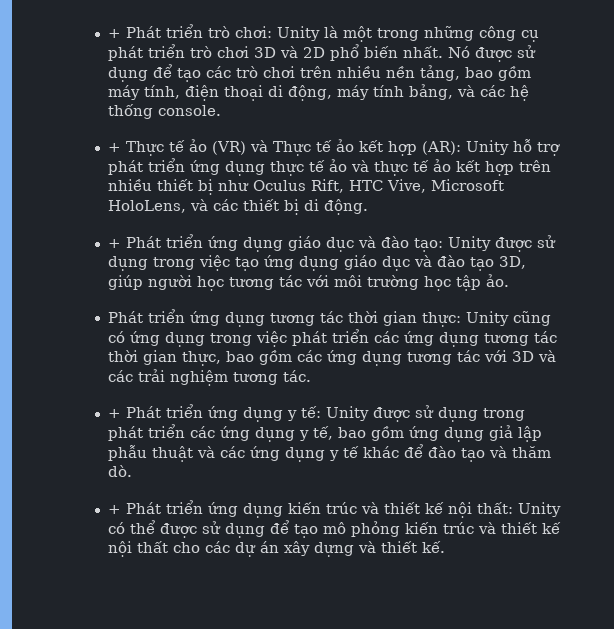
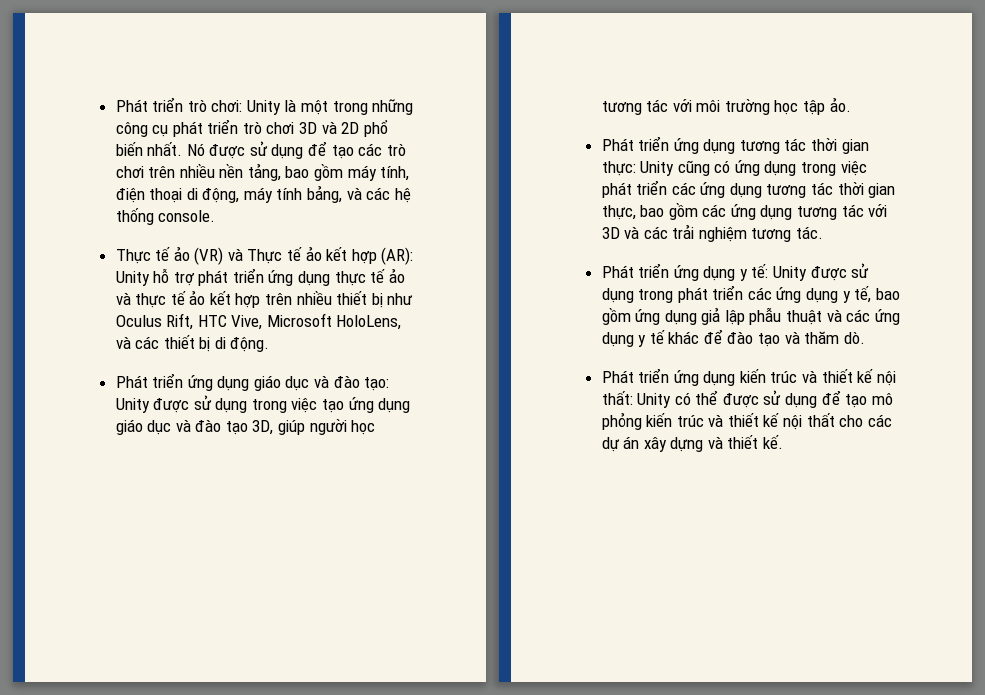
[108,29,122,38] + -> (115, 105) none
[108,143,122,152] + -> (216, 216) none
[108,239,122,248] + -> (270, 344) none
[108,409,122,418] + -> (824, 232) none
[108,505,122,514] + -> (865, 337) none

